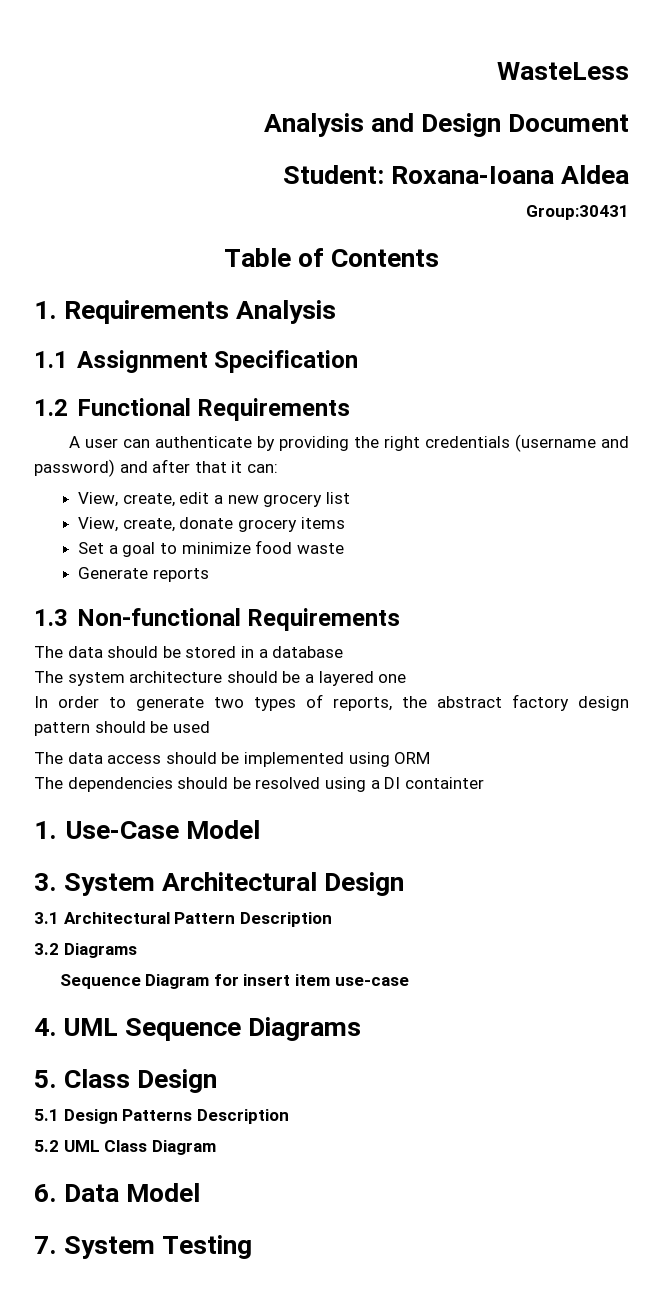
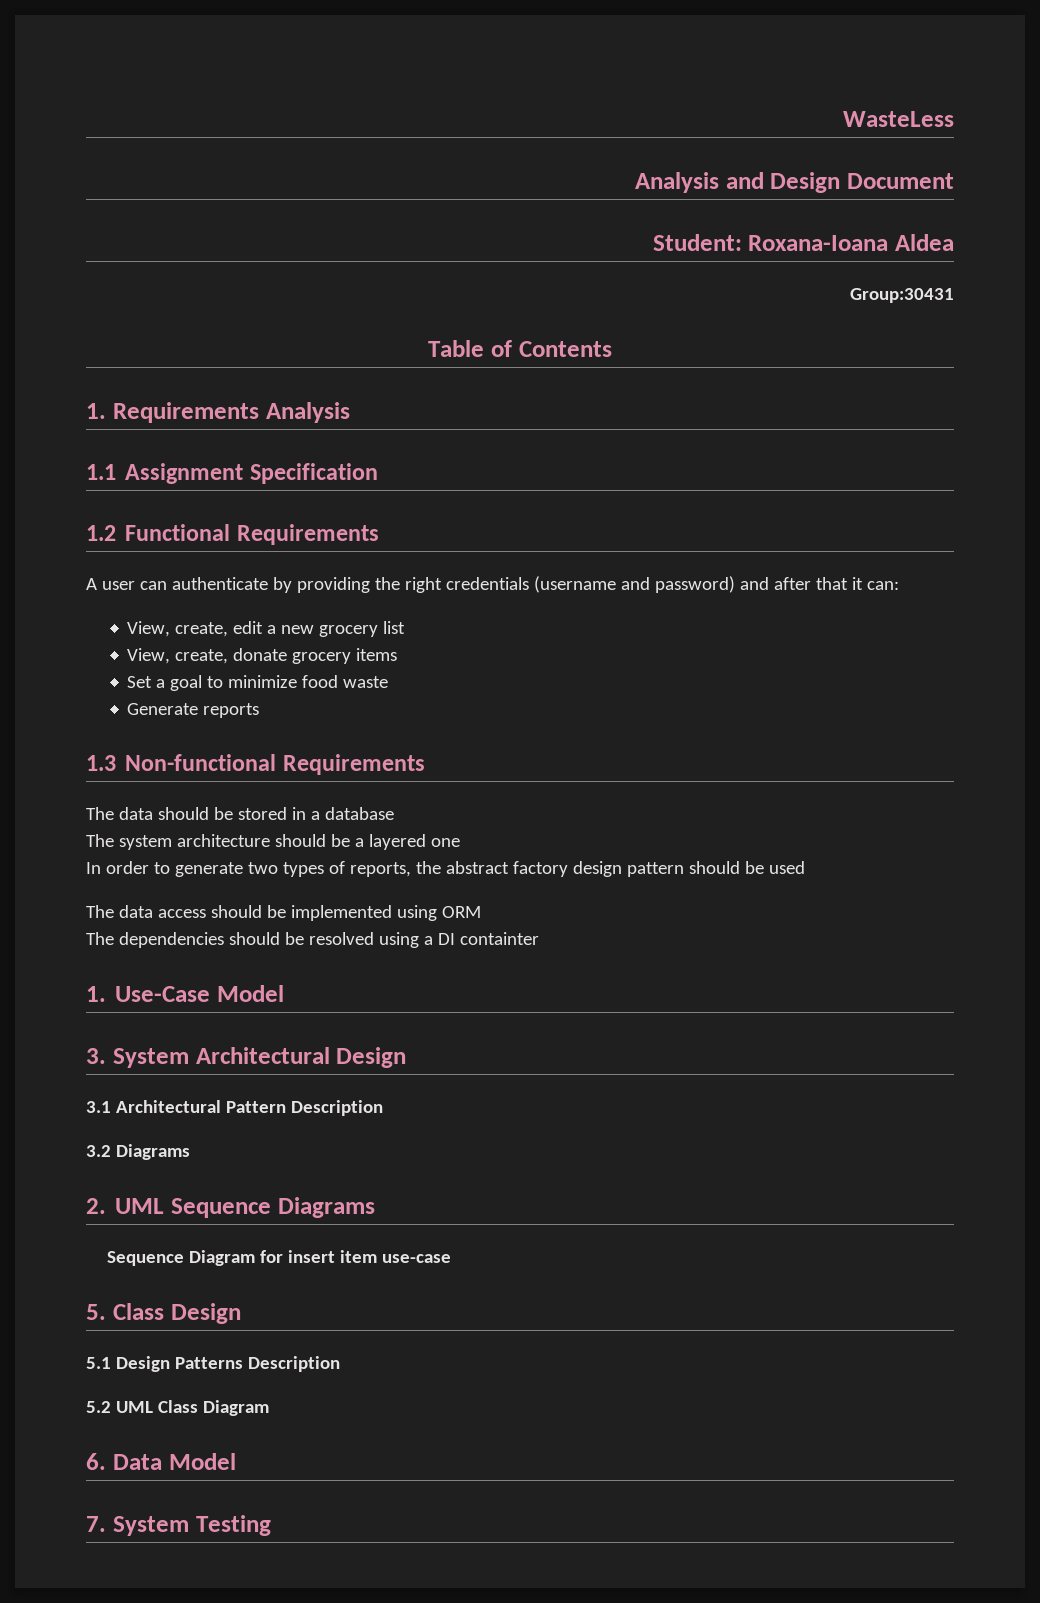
(137, 950) none -> [86,1197,375,1218] // 2. UML Sequence Diagrams
[34,1017,362,1041] // 4. UML Sequence Diagrams -> (451, 1258) none

